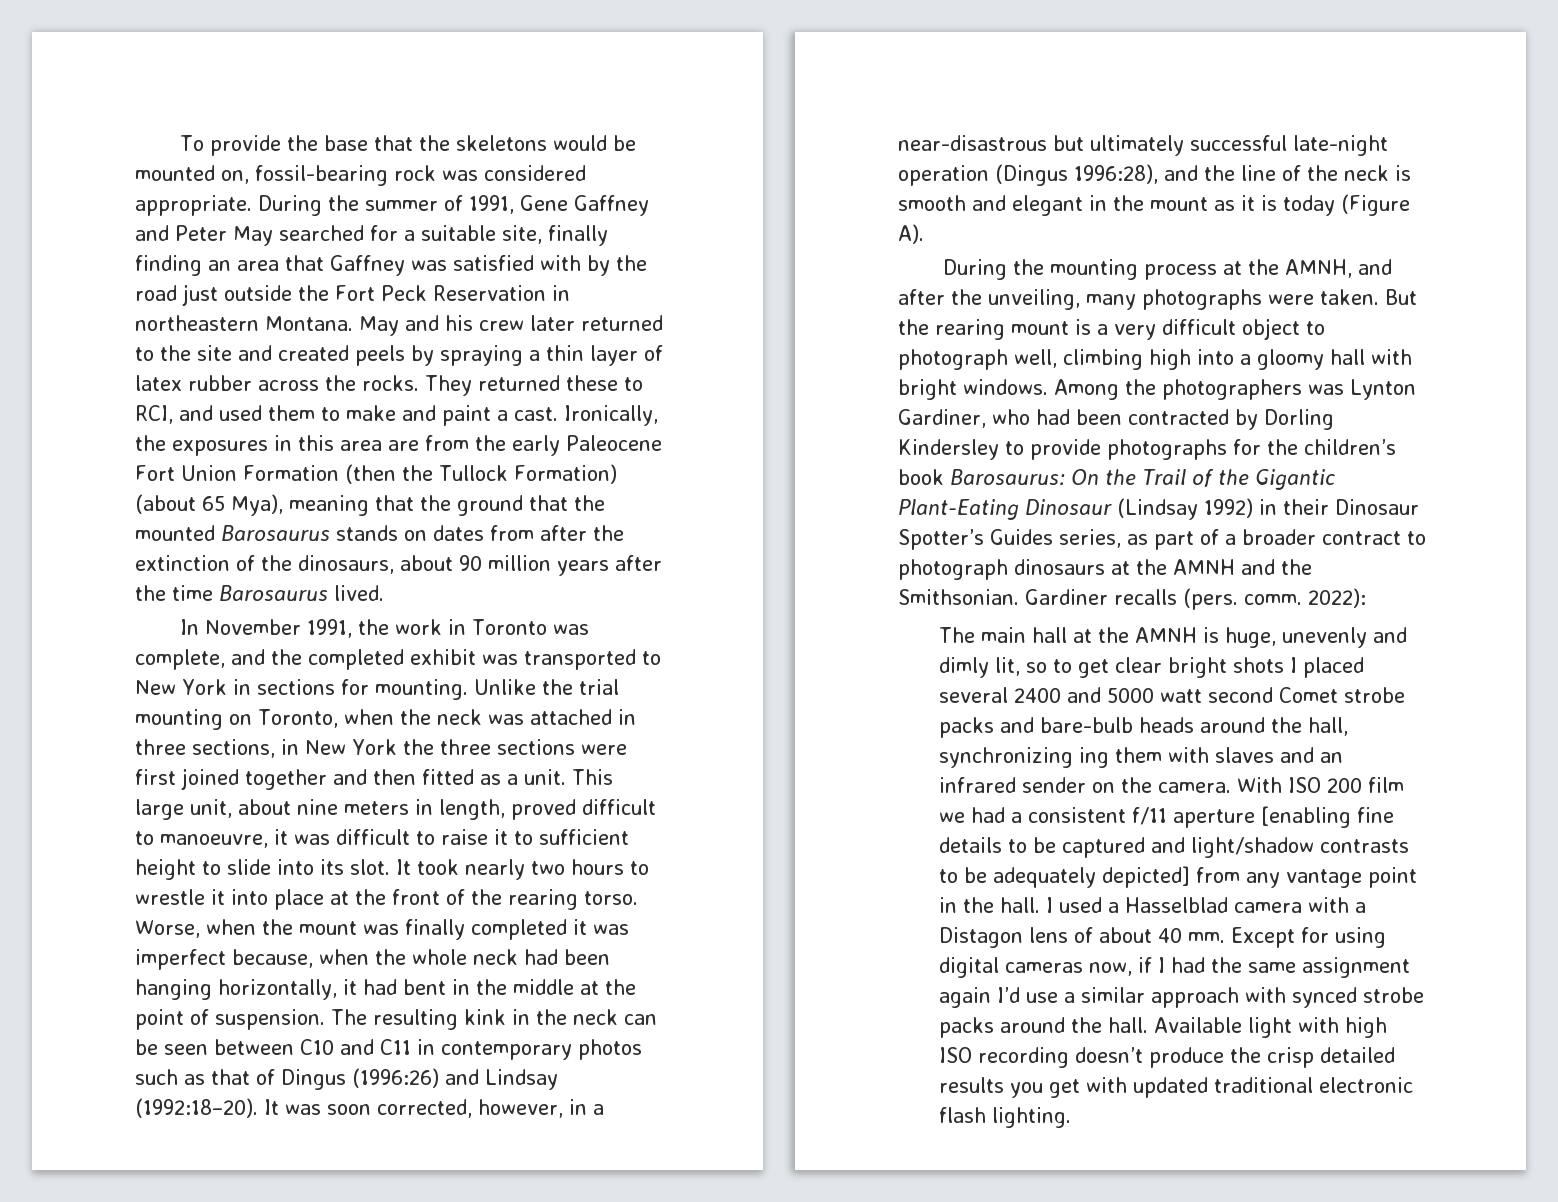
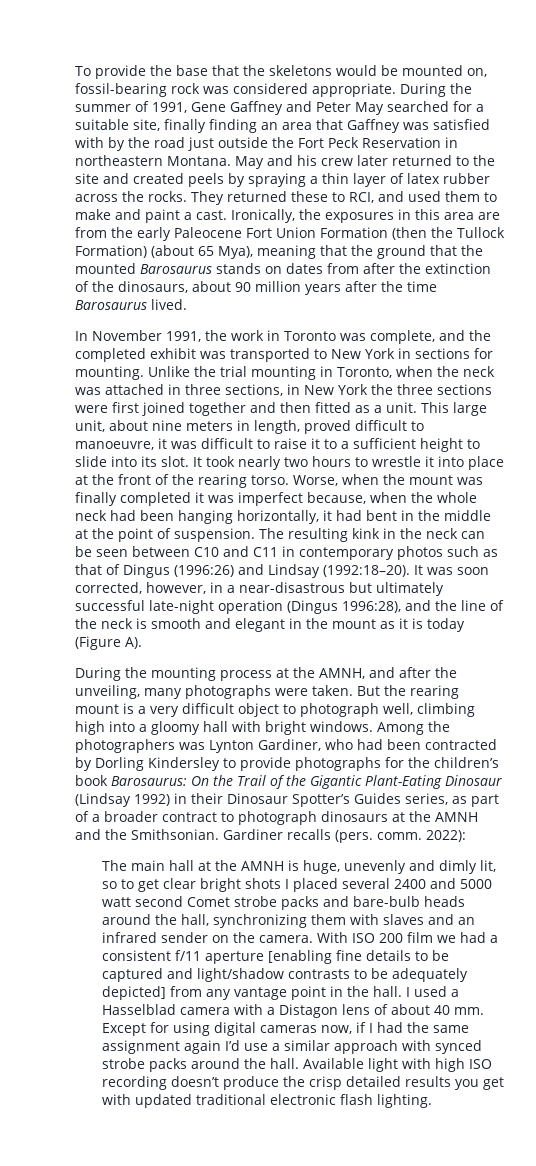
[229,714,252,725] on -> [320,366,333,377] in
(533, 838) none -> [341,441,349,449] a
[1079,747,1110,768] ing -> (307, 921) none

